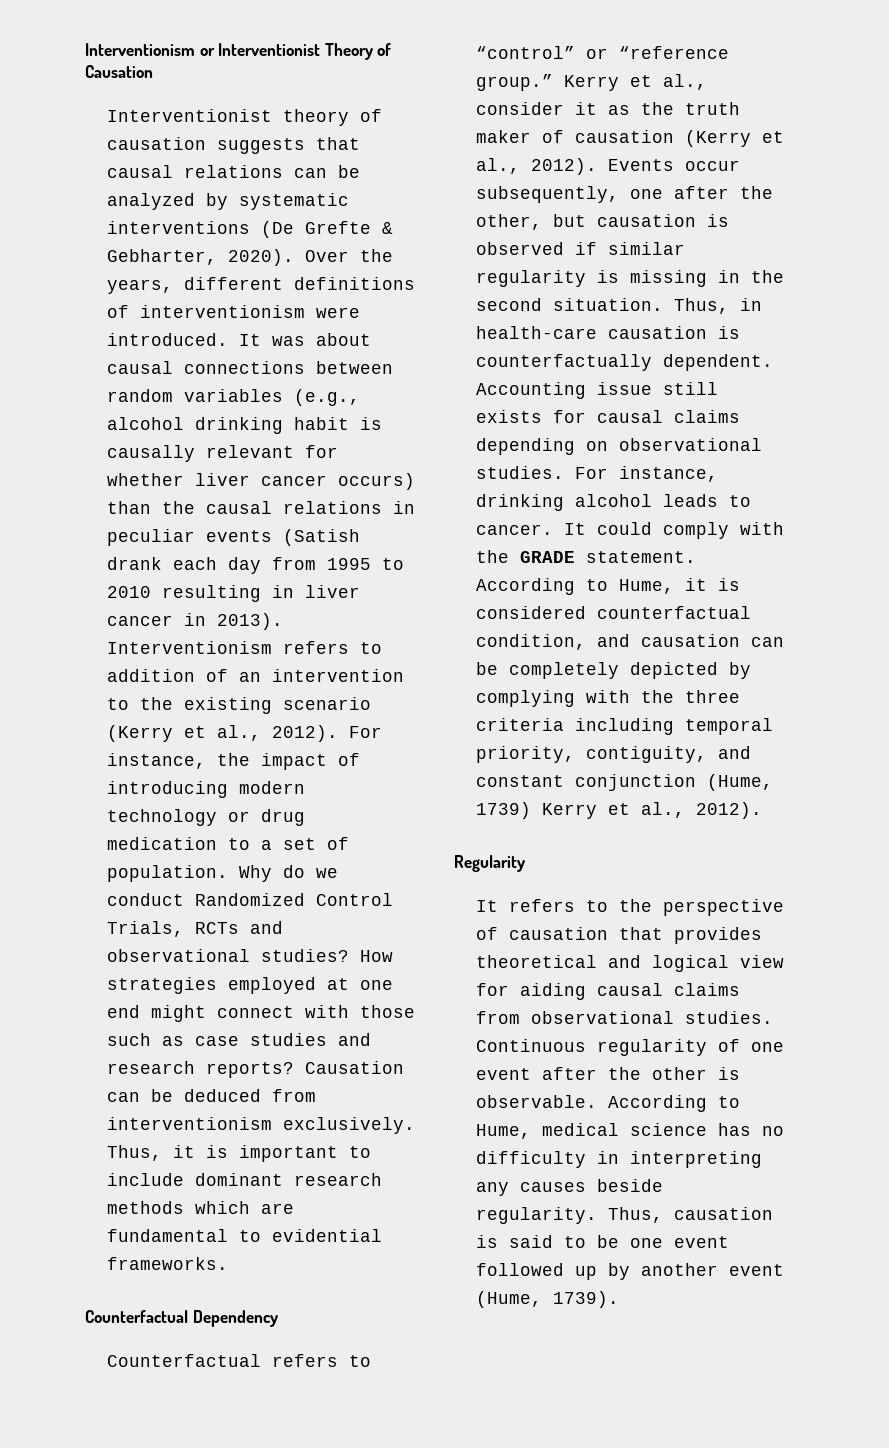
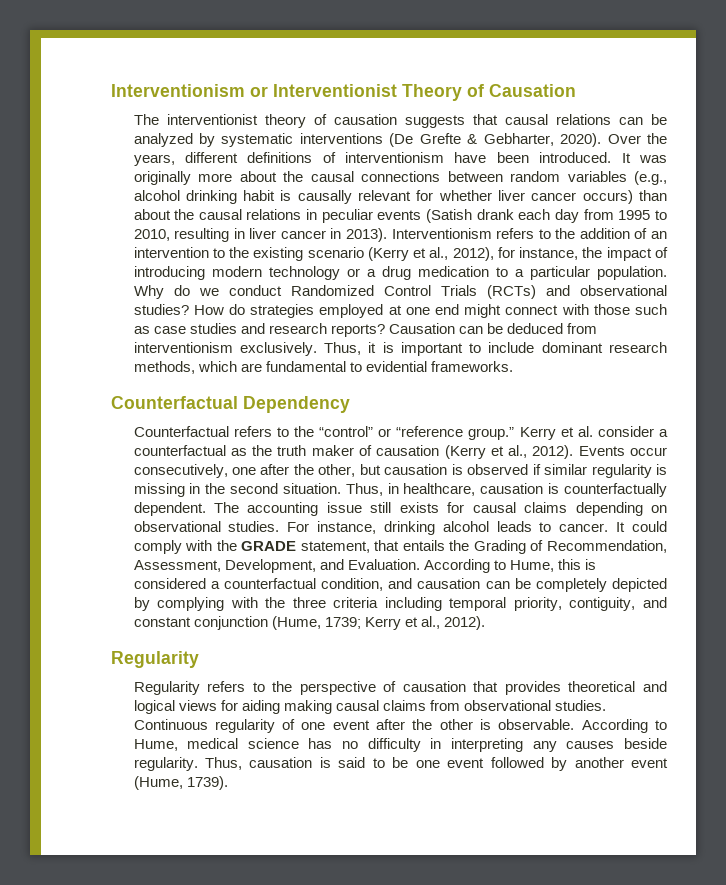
[106,109,272,122] Interventionist -> [133,114,258,125] The interventionist
[315,307,360,318] were -> [454,152,529,163] have been
[315,333,371,346] about -> [133,171,304,185] originally more about the
(151, 507) none -> [133,209,171,220] about
[106,586,151,598] 2010 -> [133,229,170,241] 2010,
(382, 648) none -> [555,228,576,239] the
[271,725,382,742] 2012). For -> [452,247,515,261] 2012), for
(250, 816) none -> [366,269,376,277] a
[282,837,349,850] set of -> [529,266,590,280] particular
[106,921,239,937] Trials, RCTs -> [440,285,536,299] Trials (RCTs)
(393, 956) none -> [228,304,245,315] do
[106,1201,184,1214] methods -> [133,361,195,374] methods,
(371, 1361) none -> [293,426,314,437] the
[662,74,707,90] [475,102,597,115] al., consider it -> [577,426,668,437] [133,445,226,456] al. consider a counterfactual
[475,186,619,203] subsequently, -> [133,464,228,478] consecutively,
[475,326,597,339] health-care -> [403,483,476,496] healthcare,
[475,382,586,399] Accounting -> [213,502,319,516] The accounting
[585,551,696,563] [475,578,707,595] statement. According to Hume, it -> [300,540,668,554] [133,559,581,573] statement, that entails the Grading of Recommendation, Assessment, Development, and Evaluation. According to Hume, this
(586, 612) none -> [210,581,220,589] a
[475,802,531,819] 1739) -> [324,617,361,629] 1739;
[475,900,498,912] It -> [133,681,200,695] Regularity
[739,955,784,968] view -> [178,700,217,711] views
(586, 991) none -> [283,700,332,714] making
[574,1266,597,1280] up -> (544, 762) none

